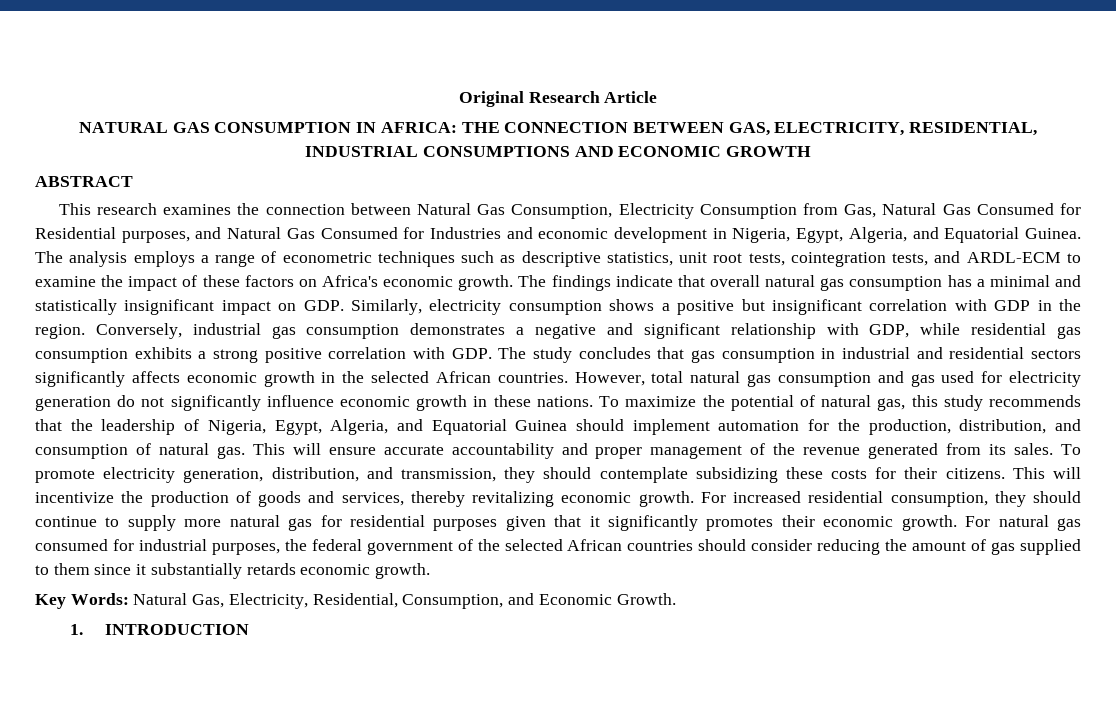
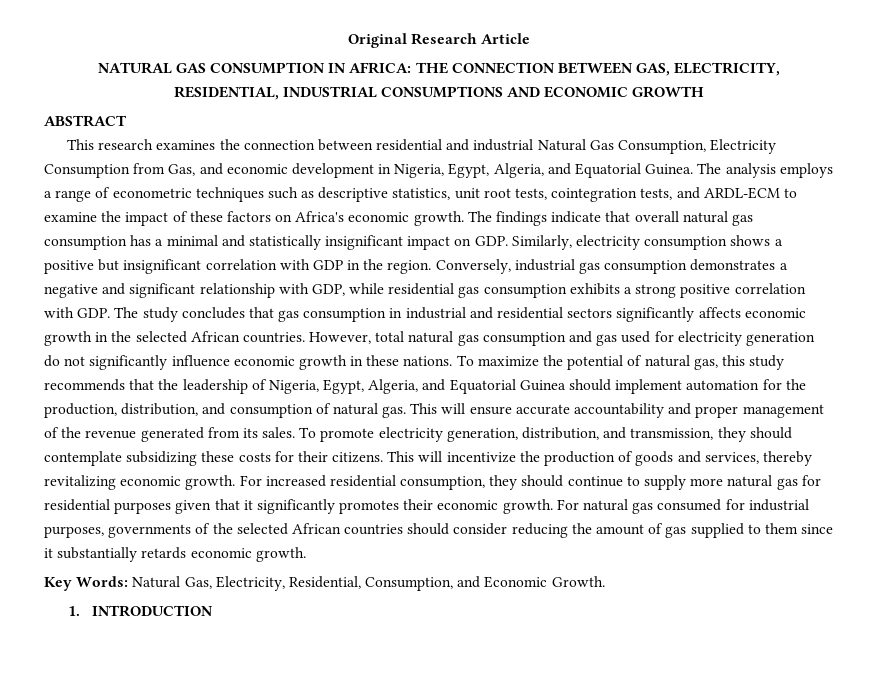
(411, 209) none -> [376,139,534,151] residential and industrial
[882,203,1081,215] [35,227,501,243] Natural Gas Consumed for Residential purposes, and Natural Gas Consumed for Industries -> (196, 170) none
[284,539,453,555] the federal government -> [108,524,192,538] governments

